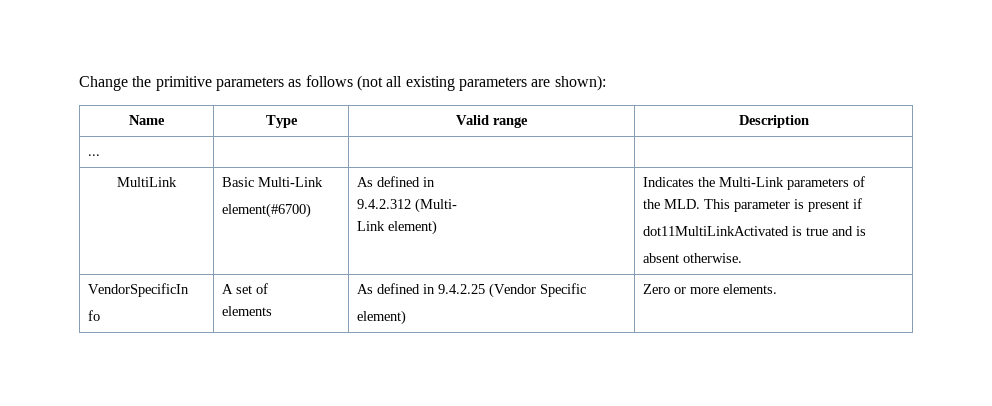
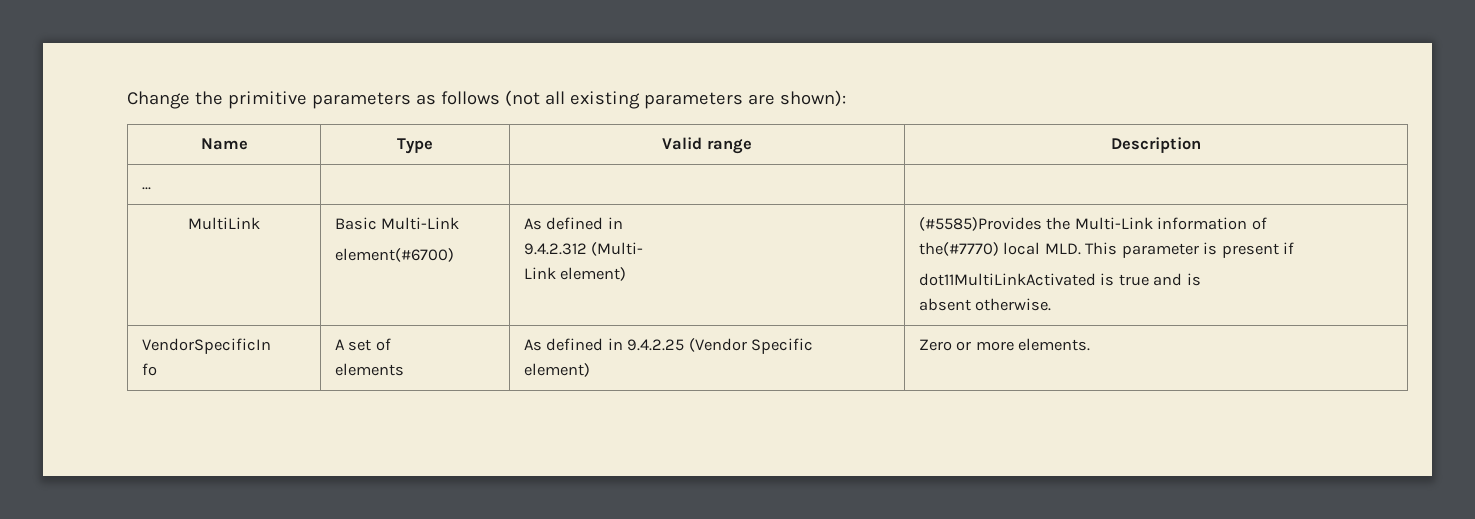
[642,177,694,187] Indicates -> [918,217,1042,231] (#5585)Provides
[786,176,865,190] [642,199,660,209] parameters of // the -> [1157,217,1267,230] [918,242,1041,256] information of // the(#7770) local

